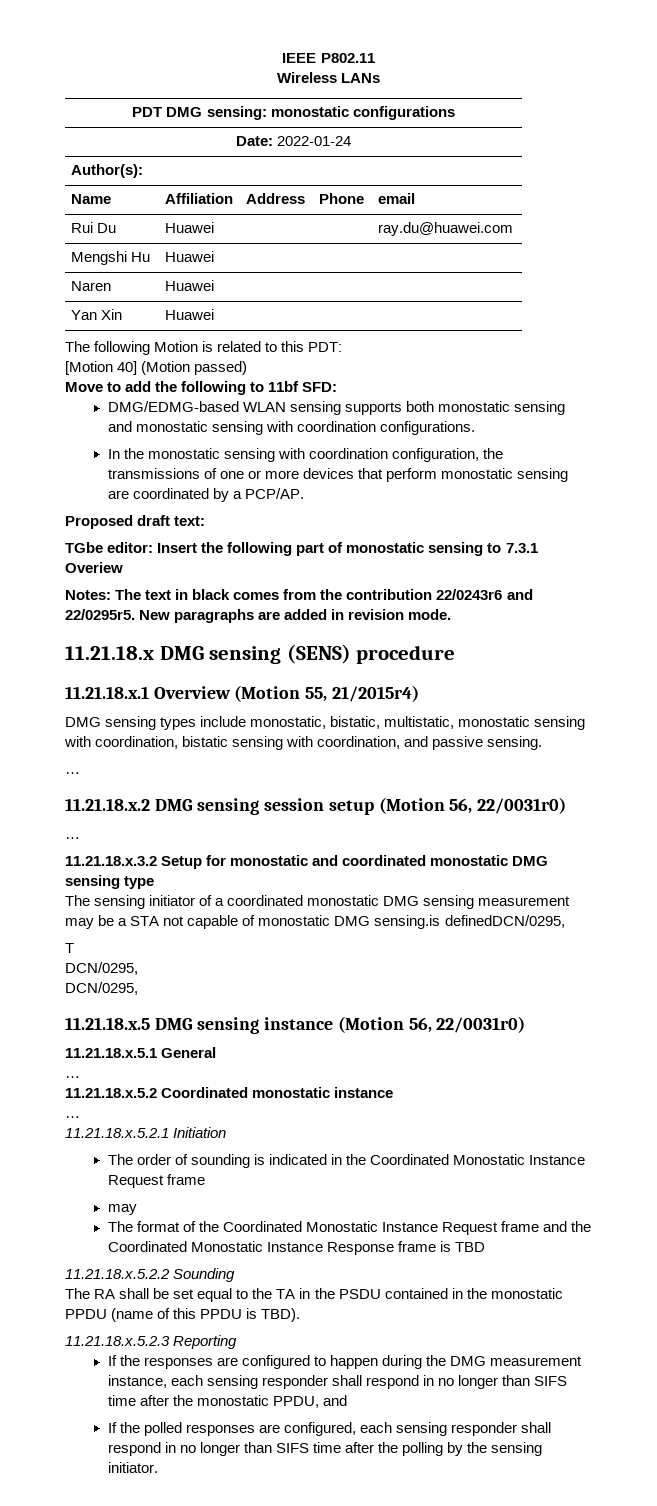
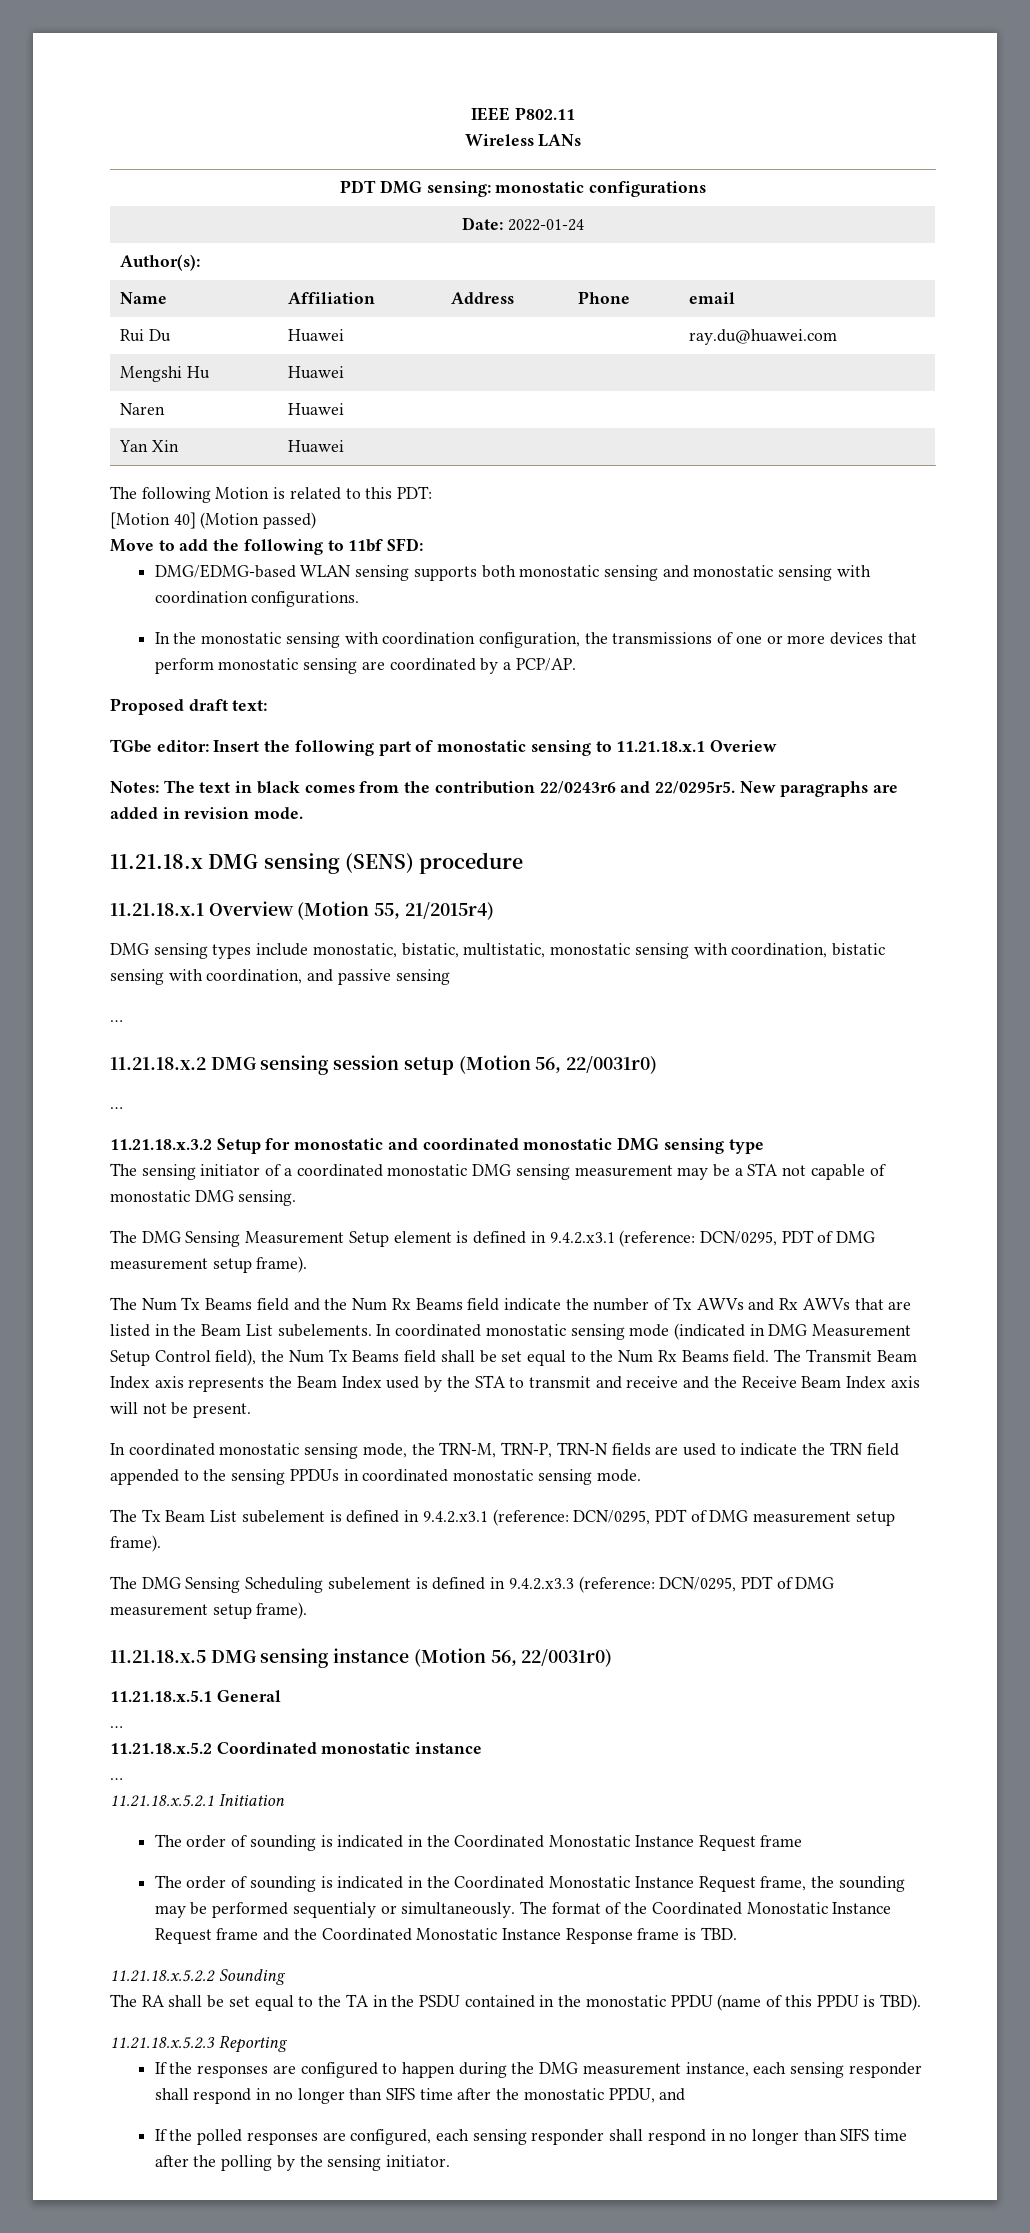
[505,543,538,553] 7.3.1 -> [616,741,706,752] 11.21.18.x.1
[487,736,543,750] sensing. -> [395,969,450,985] sensing
[374,915,565,929] [65,943,74,953] [65,962,138,975] [65,982,138,995] sensing.is definedDCN/0295, // T // DCN/0295, // DCN/0295, -> [238,1190,297,1206] [110,1230,876,1247] [110,1256,308,1273] [110,1297,912,1311] [110,1323,912,1340] [110,1349,917,1366] [110,1375,920,1392] [110,1402,252,1418] [110,1442,899,1459] [110,1469,641,1485] [110,1509,895,1526] [110,1535,161,1552] [110,1576,835,1593] [110,1602,308,1619] sensing. // The DMG Sensing Measurement Setup element is defined in 9.4.2.x3.1 (reference: DCN/0295, PDT of DMG measurement setup frame). // The Num Tx Beams field and the Num Rx Beams field indicate the number of Tx AWVs and Rx AWVs that are listed in the Beam List subelements. In coordinated monostatic sensing mode (indicated in DMG Measurement Setup Control field), the Num Tx Beams field shall be set equal to the Num Rx Beams field. The Transmit Beam Index axis represents the Beam Index used by the STA to transmit and receive and the Receive Beam Index axis will not be present. // In coordinated monostatic sensing mode, the TRN-M, TRN-P, TRN-N fields are used to indicate the TRN field appended to the sensing PPDUs in coordinated monostatic sensing mode. // The Tx Beam List subelement is defined in 9.4.2.x3.1 (reference: DCN/0295, PDT of DMG measurement setup frame). // The DMG Sensing Scheduling subelement is defined in 9.4.2.x3.3 (reference: DCN/0295, PDT of DMG measurement setup frame).
[107,1204,137,1215] may // -> [154,1875,905,1892] [154,1902,516,1918] The order of sounding is indicated in the Coordinated Monostatic Instance Request frame, the sounding may be performed sequentialy or simultaneously.
[454,1242,485,1252] TBD -> [700,1927,737,1940] TBD.

